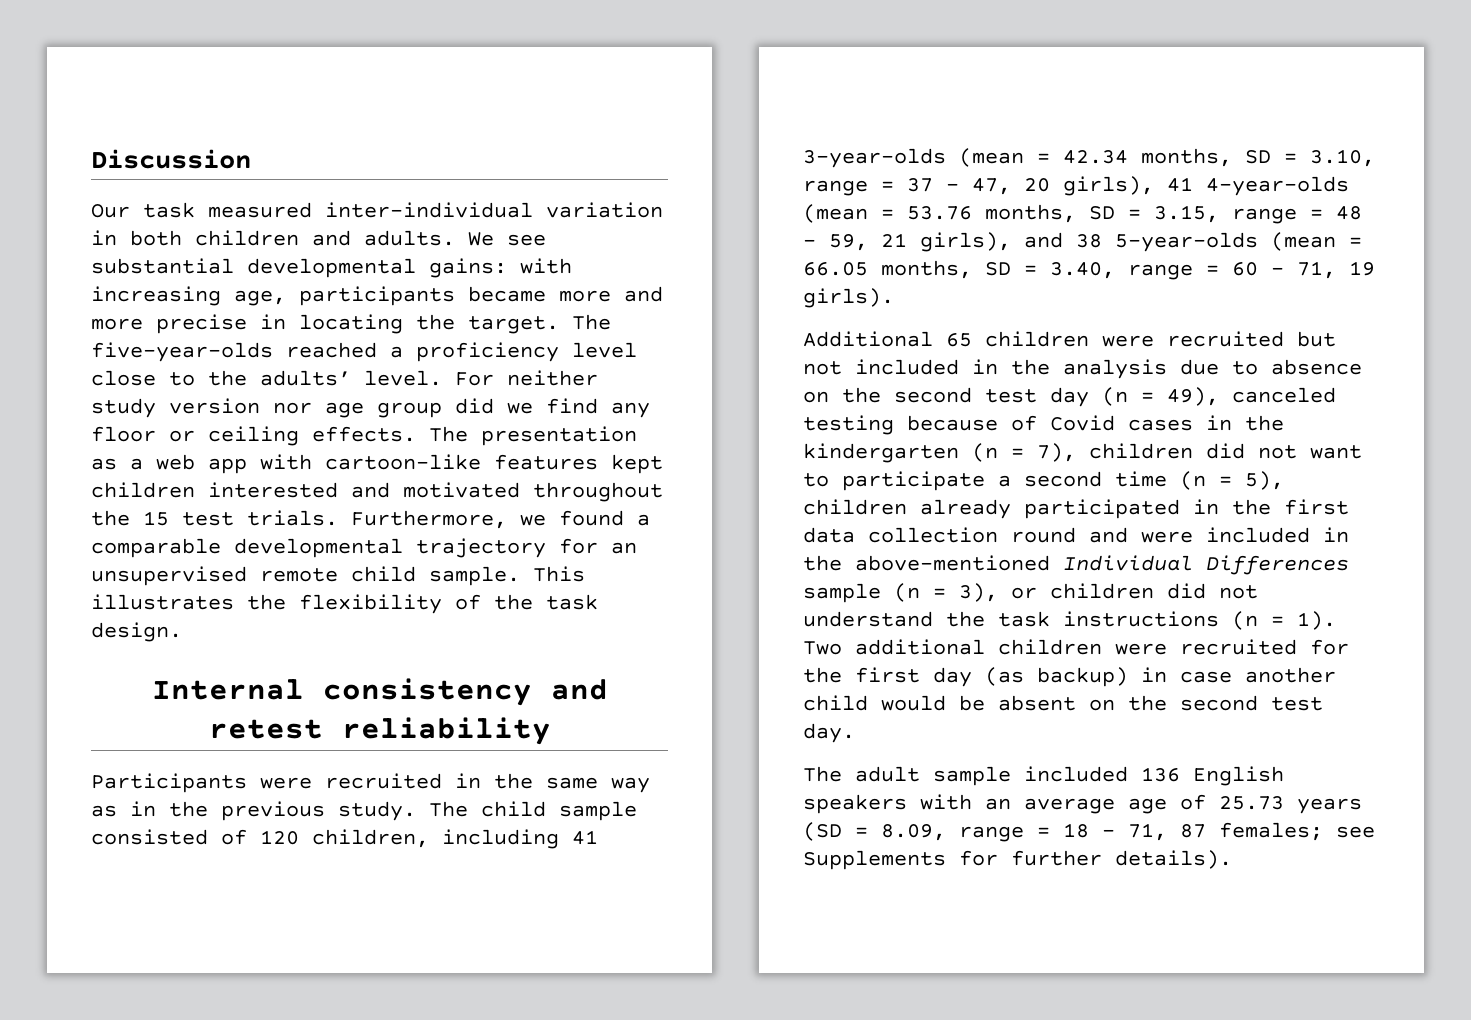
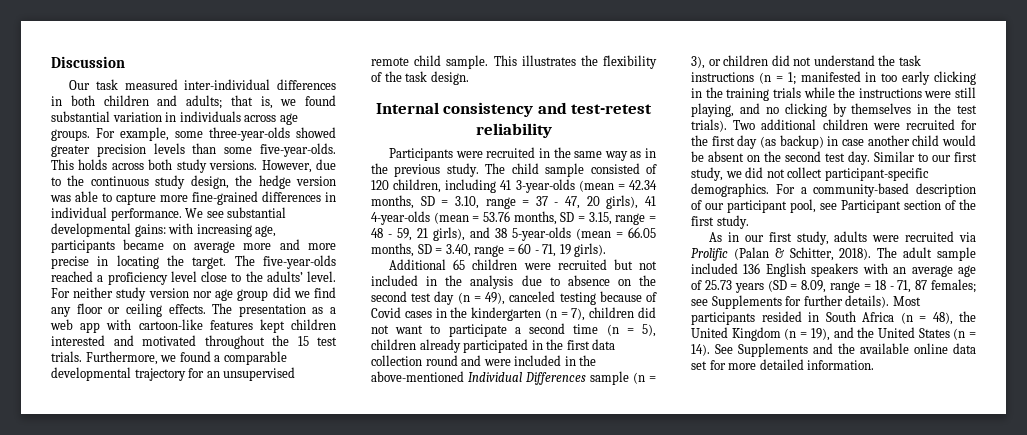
[546,202,663,218] variation -> [277,79,336,90] differences
[364,230,455,246] adults. -> [186,95,336,109] [51,111,298,125] [51,127,336,141] [51,143,336,157] [51,159,336,173] [51,175,336,189] [50,191,336,205] [51,207,182,221] adults; that is, we found substantial variation in individuals across age groups. For example, some three-year-olds showed greater precision levels than some five-year-olds. This holds across both study versions. However, due to the continuous study design, the hedge version was able to capture more fine-grained differences in individual performance.
(546, 294) none -> [172,241,235,253] on average
[208,719,323,739] retest -> [571,104,653,114] test-retest
[1297,611,1336,630] 1). -> [787,71,976,85] [691,87,976,101] [691,103,977,117] [691,119,727,132] 1; manifested in too early clicking in the training trials while the instructions were still playing, and no clicking by themselves in the test trials).
(855, 733) // -> [874,151,977,162] [691,167,929,181] [691,183,976,197] [691,199,976,213] [691,215,749,229] [709,231,976,245] [691,247,872,261] Similar to our first study, we did not collect participant-specific demographics. For a community-based description of our participant pool, see Participant section of the first study. // As in our first study, adults were recruited via Prolific (Palan & Schitter, 2018).
(1232, 859) none -> [892,296,921,306] [691,311,976,325] [691,327,976,341] [691,343,976,357] [691,359,875,370] Most participants resided in South Africa (n = 48), the United Kingdom (n = 19), and the United States (n = 14). See Supplements and the available online data set for more detailed information.

